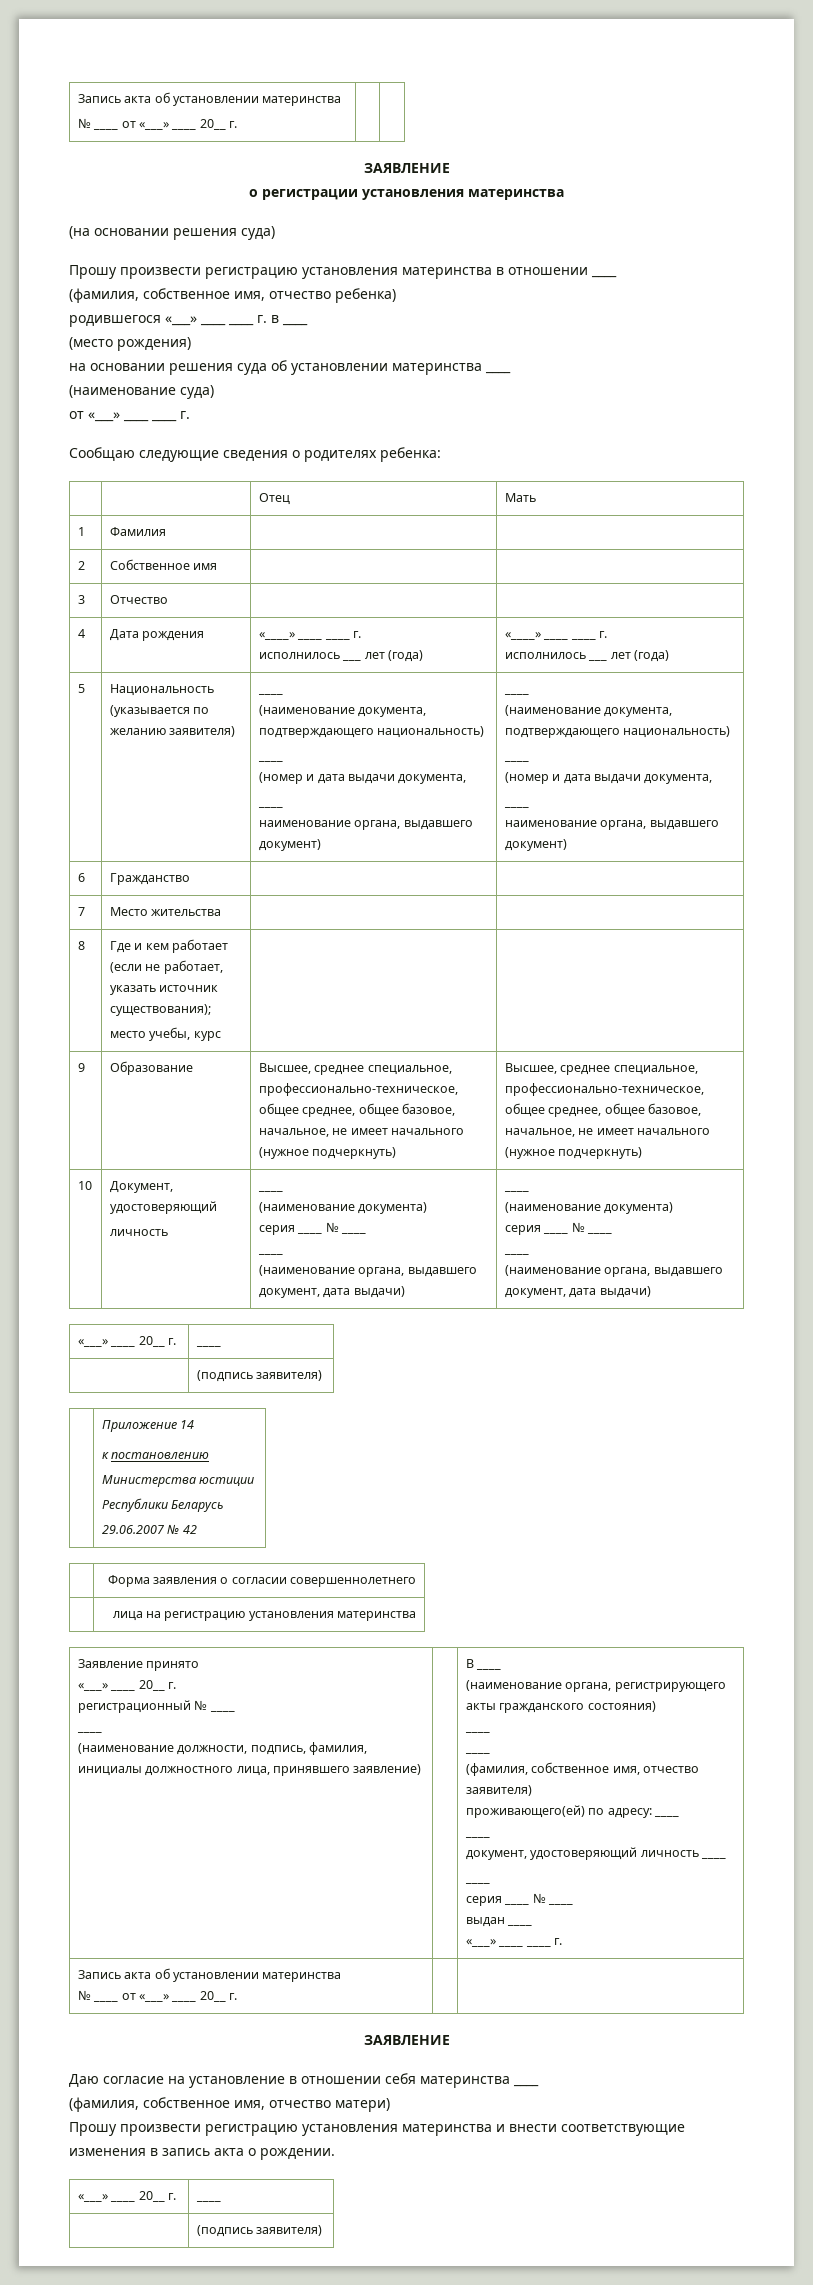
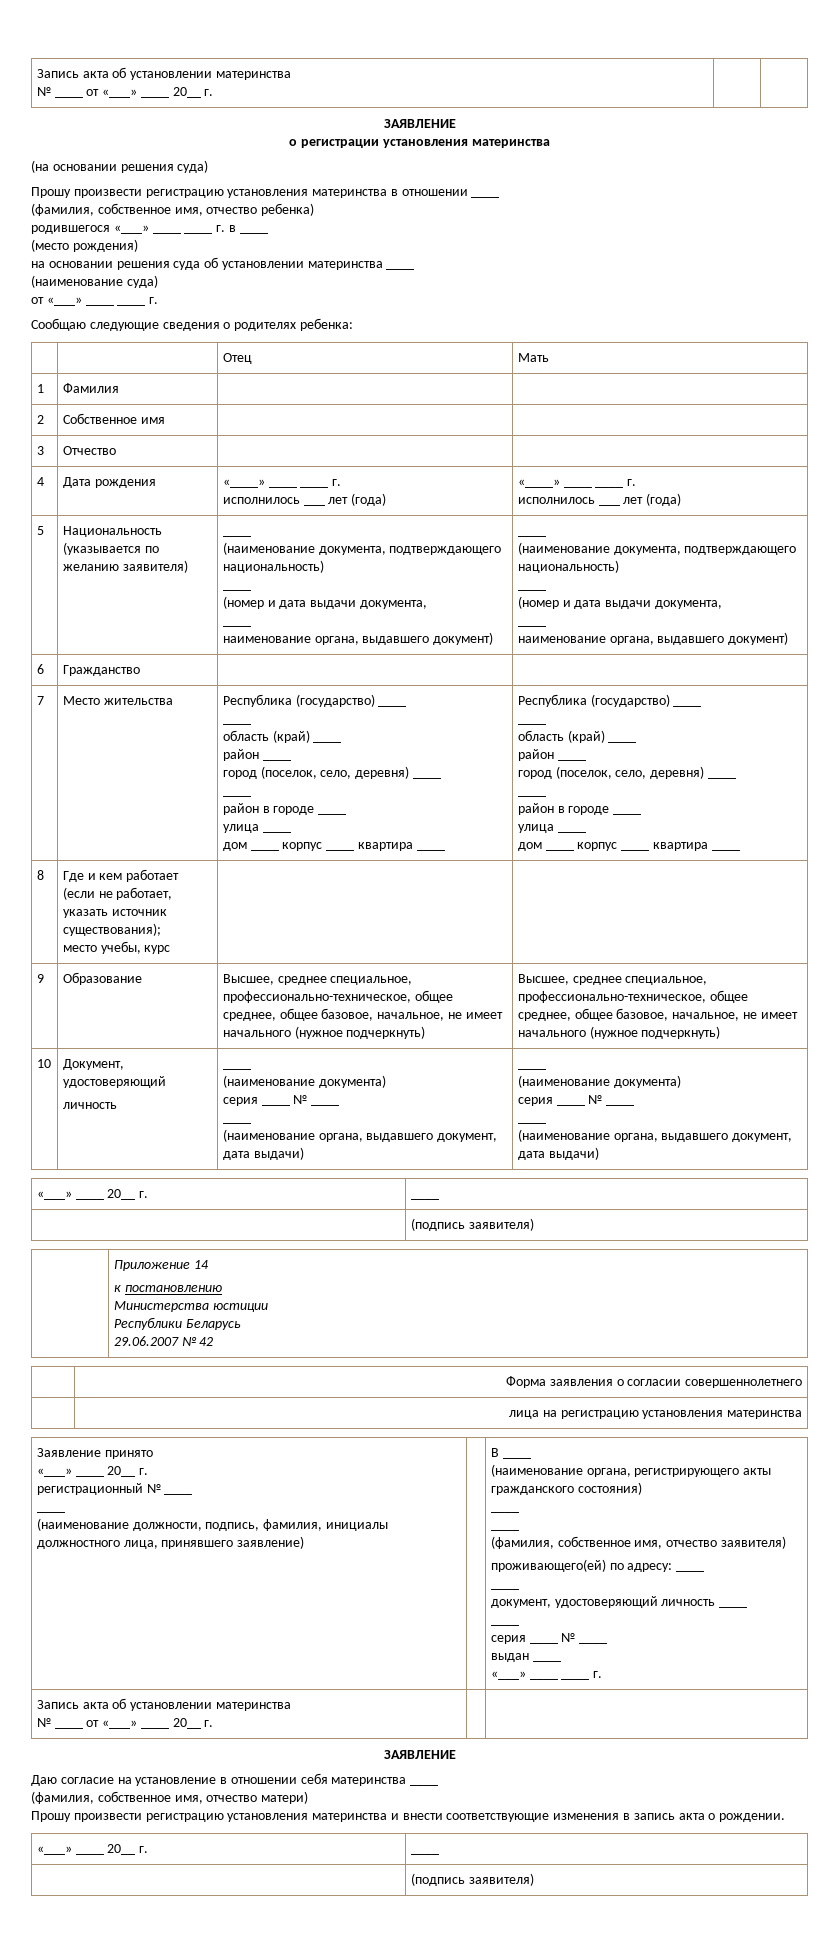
(222, 912) | -> [222,694,407,707] [222,723,251,725] [222,730,342,743] [222,749,291,761] [222,766,441,779] [222,795,251,797] [222,803,347,815] [222,824,291,833] [222,842,445,851] [517,694,702,707] [517,723,546,725] [517,730,637,743] [517,749,586,761] [517,766,736,779] [517,795,546,797] [517,803,642,815] [517,824,586,833] [517,842,740,851] Республика (государство) ____ // ____ // область (край) ____ // район ____ // город (поселок, село, деревня) ____ // ____ // район в городе ____ // улица ____ // дом ____ корпус ____ квартира ____ | Республика (государство) ____ // ____ // область (край) ____ // район ____ // город (поселок, село, деревня) ____ // ____ // район в городе ____ // улица ____ // дом ____ корпус ____ квартира ____

